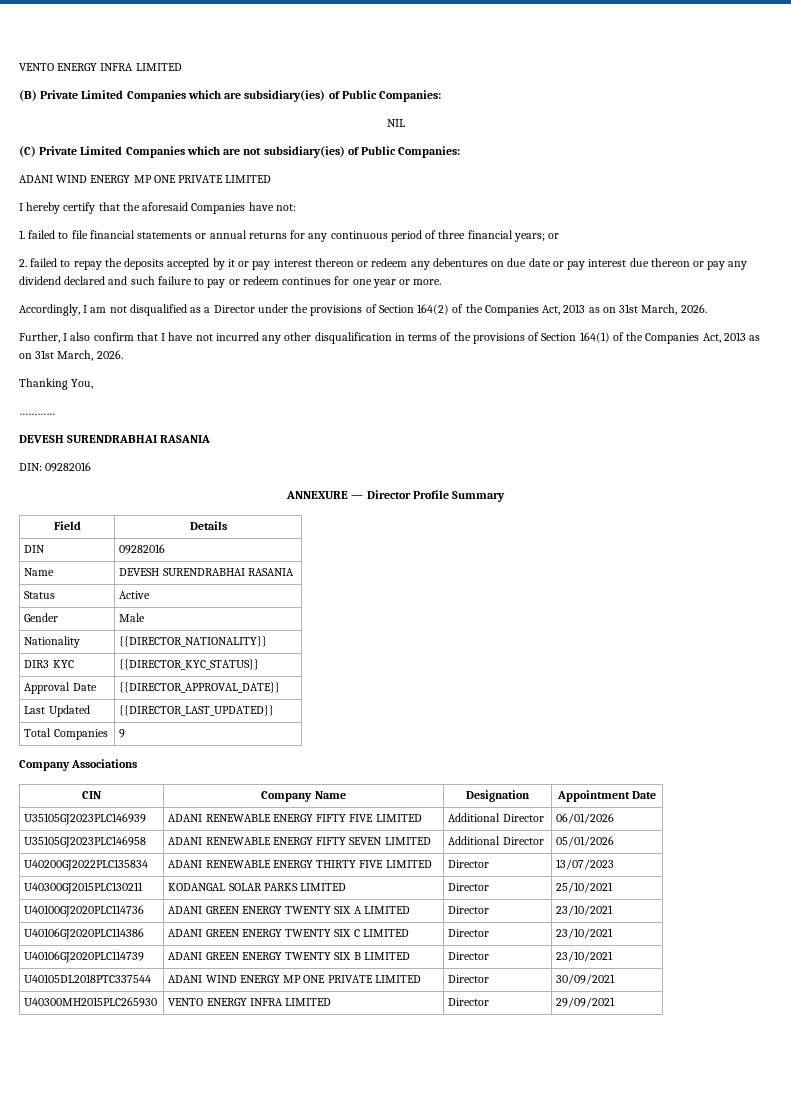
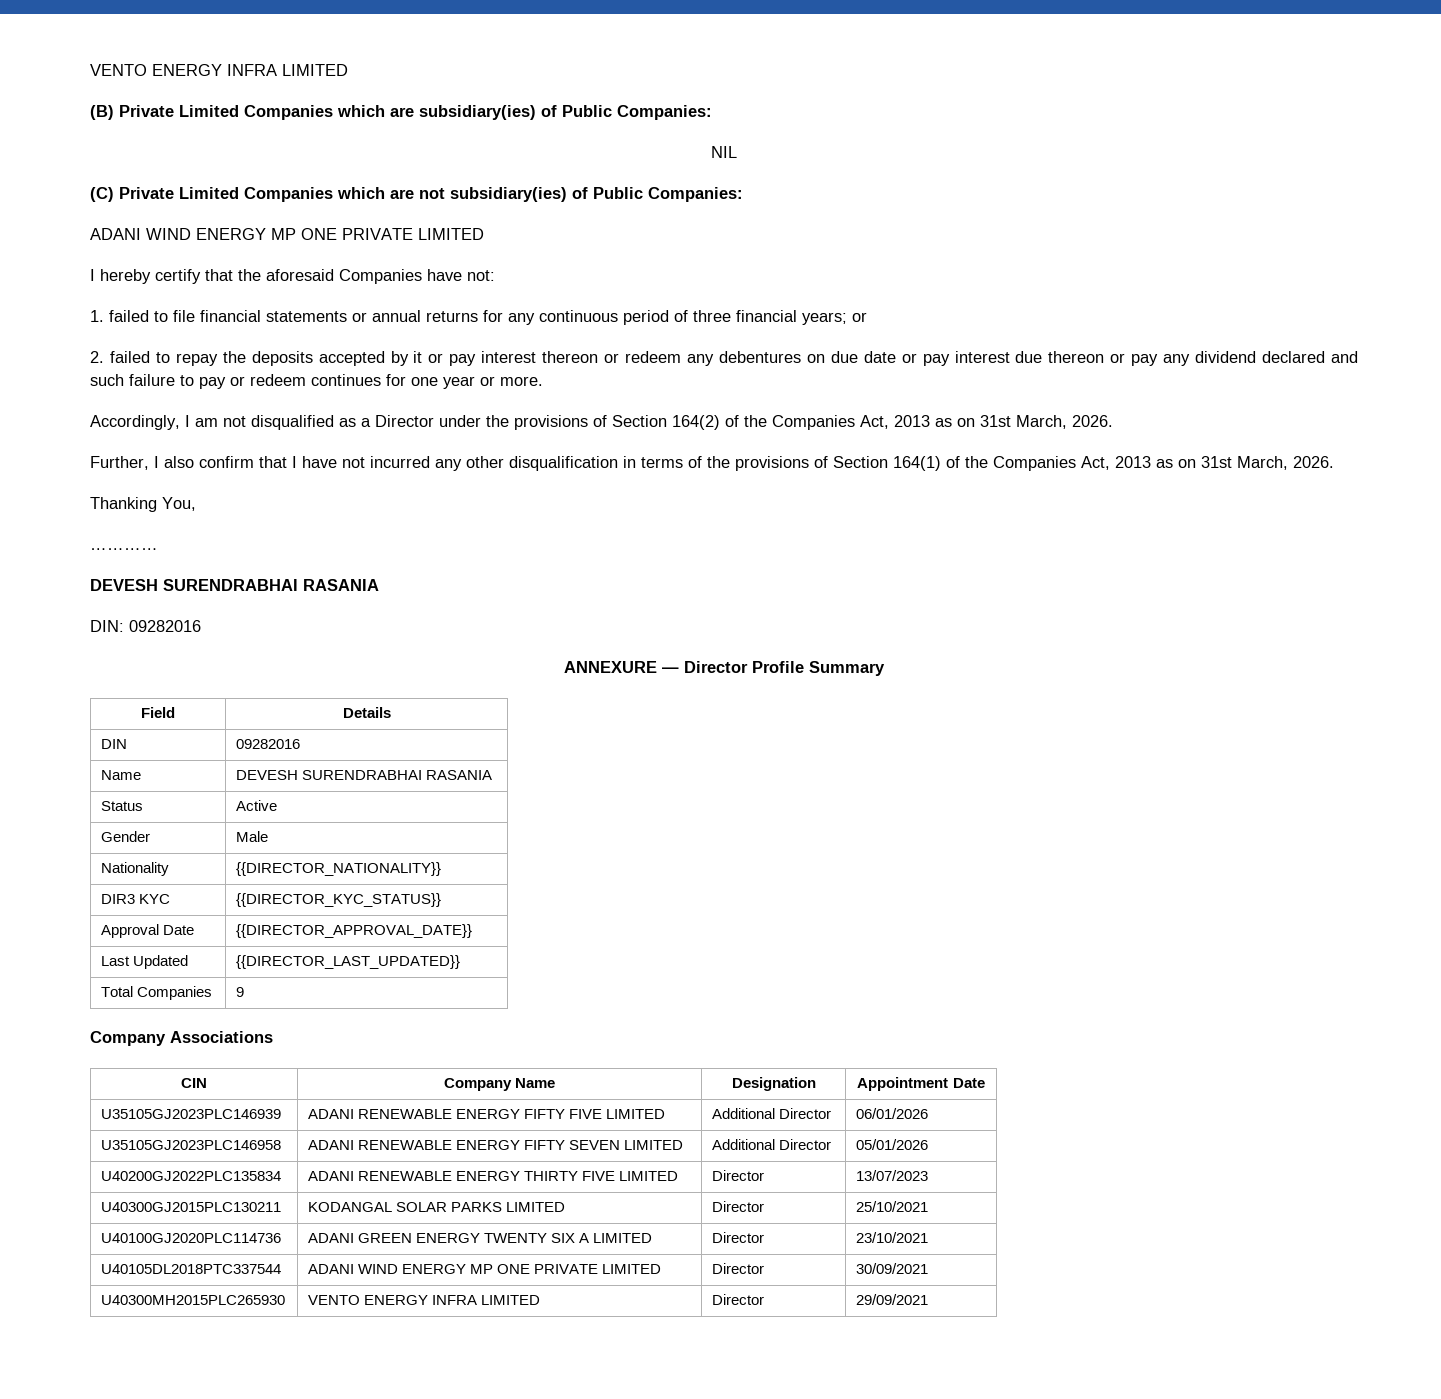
[24,928,145,940] [168,929,409,937] [448,929,490,937] [556,928,614,939] [24,951,145,963] [168,952,410,960] [448,952,490,960] [556,951,614,962] // U40106GJ2020PLC114386 | ADANI GREEN ENERGY TWENTY SIX C LIMITED | Director | 23/10/2021 // U40106GJ2020PLC114739 | ADANI GREEN ENERGY TWENTY SIX B LIMITED | Director | 23/10/2021 -> (929, 1237) none

